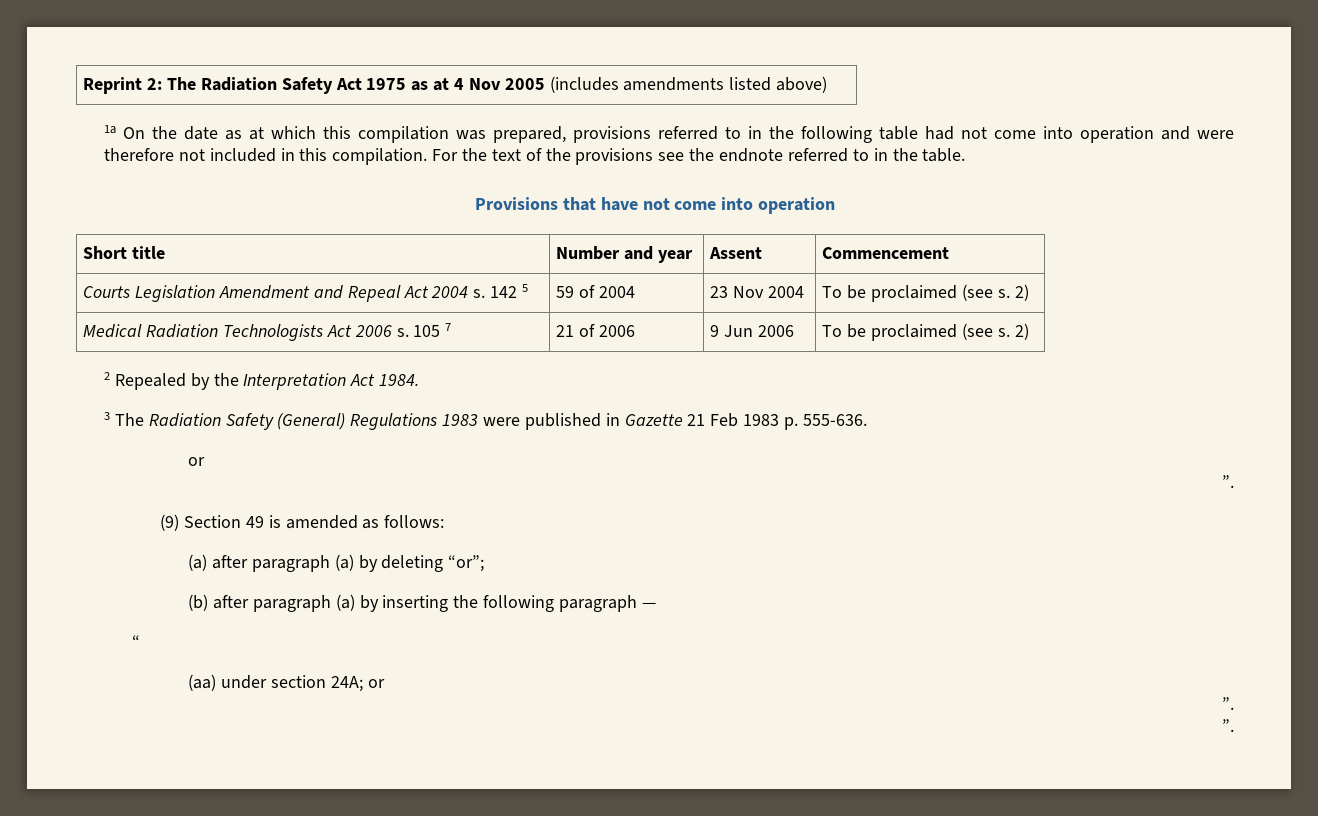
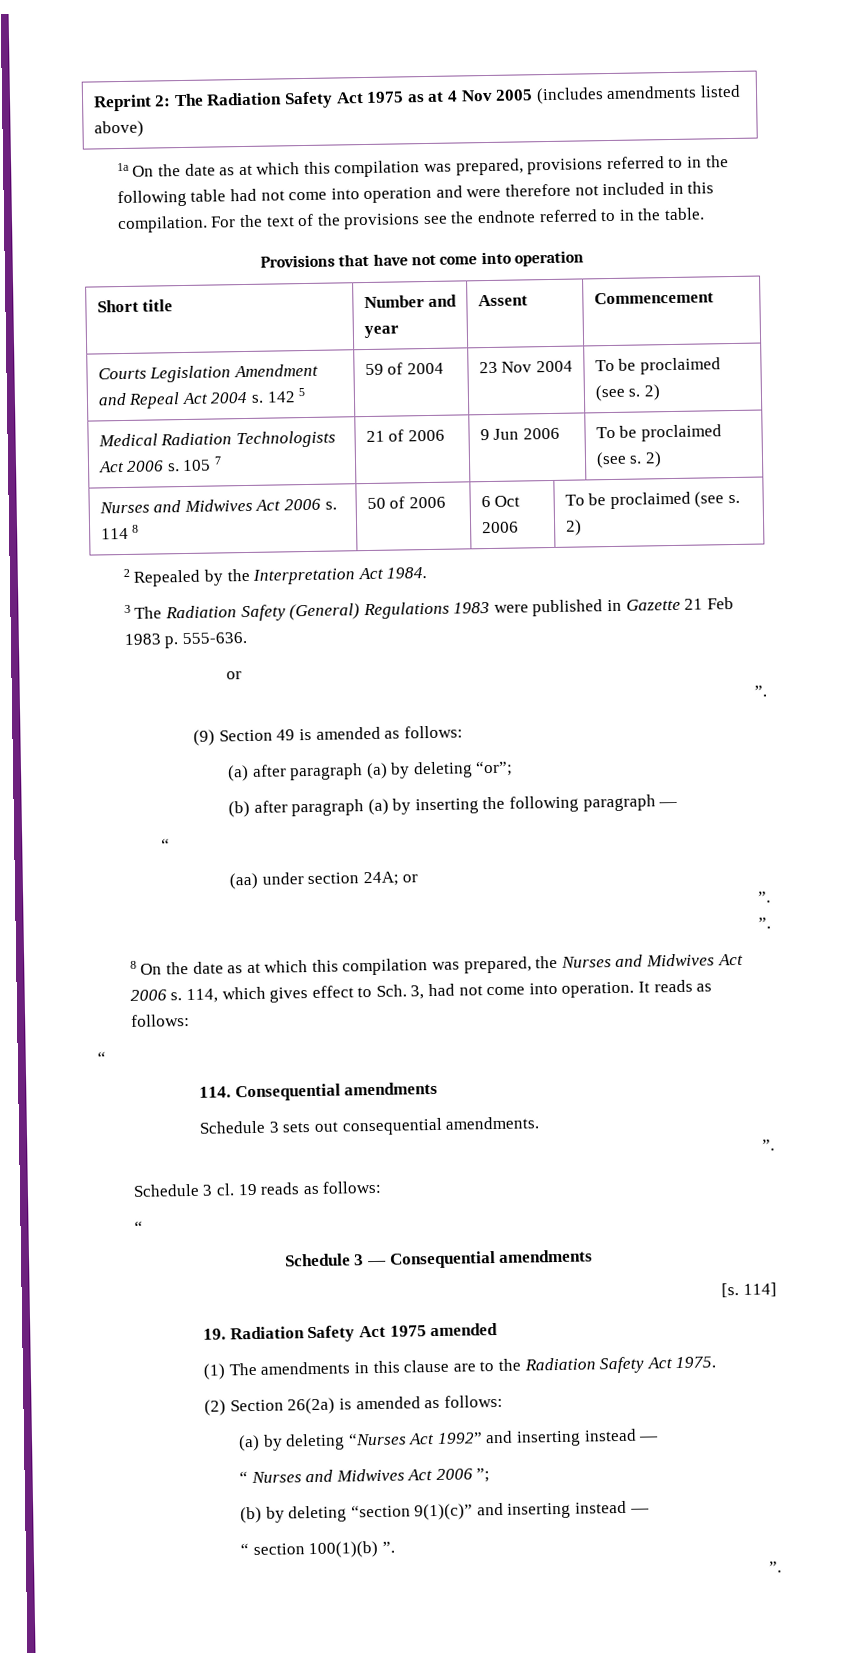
(1029, 331) none -> [98,498,337,514] [100,524,140,540] [366,496,446,510] [480,495,521,508] [481,521,519,534] [564,491,740,510] [564,519,582,536] // Nurses and Midwives Act 2006 s. 114 8 | 50 of 2006 | 6 Oct 2006 | To be proclaimed (see s. 2)
(1234, 725) none -> [129,953,744,976] [129,979,713,1004] [130,1014,190,1027] [97,1051,106,1064] [199,1081,439,1102] [199,1116,540,1136] [762,1139,775,1151] [132,1180,383,1197] [133,1220,143,1233] [284,1249,594,1269] [721,1282,777,1298] [203,1322,499,1343] [203,1356,717,1380] [204,1394,503,1416] [237,1428,660,1452] [238,1468,491,1484] [239,1500,650,1524] [239,1540,395,1559] [769,1561,782,1573] // 8 On the date as at which this compilation was prepared, the Nurses and Midwives Act 2006 s. 114, which gives effect to Sch. 3, had not come into operation. It reads as follows: // “ // 114. Consequential amendments // Schedule 3 sets out consequential amendments. // ”. // Schedule 3 cl. 19 reads as follows: // “ // Schedule 3 — Consequential amendments // [s. 114] // 19. Radiation Safety Act 1975 amended // (1) The amendments in this clause are to the Radiation Safety Act 1975. // (2) Section 26(2a) is amended as follows: // (a) by deleting “Nurses Act 1992” and inserting instead — // “ Nurses and Midwives Act 2006 ”; // (b) by deleting “section 9(1)(c)” and inserting instead — // “ section 100(1)(b) ”. // ”.

